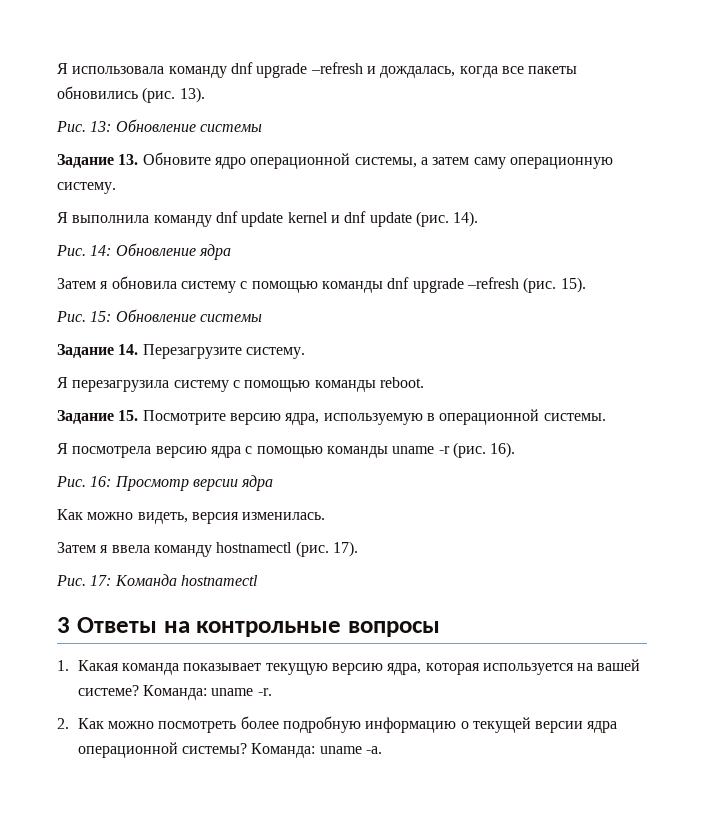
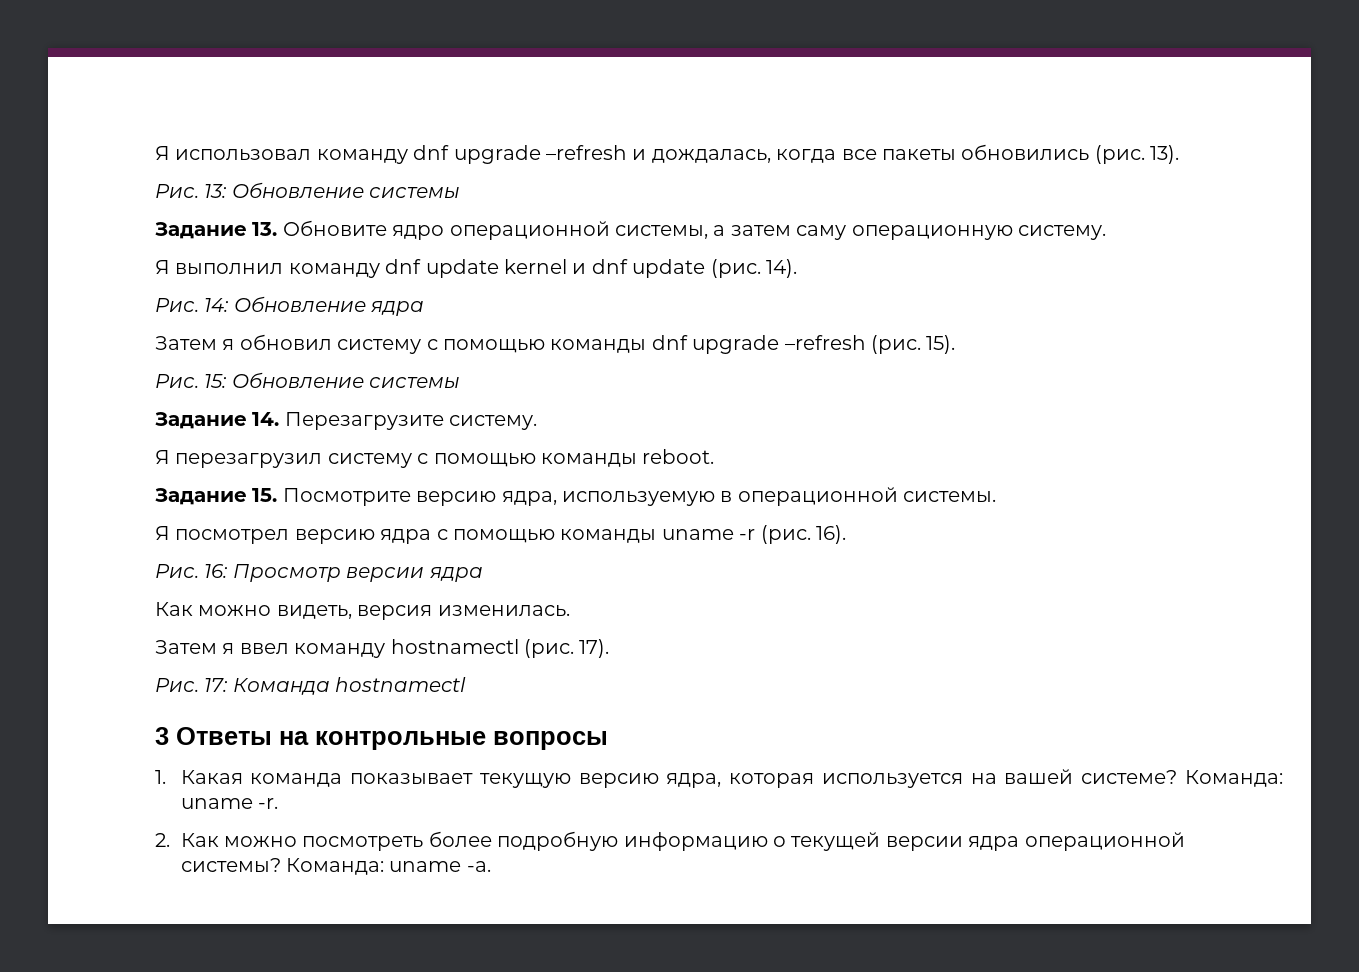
[57,63,165,74] Я использовала -> [155,146,312,161] Я использовал
[72,215,150,223] выполнила -> [175,263,284,275] выполнил
[111,276,177,289] обновила -> [239,334,332,350] обновил
[72,380,170,392] перезагрузила -> [175,453,323,468] перезагрузил
[72,446,152,458] посмотрела -> [175,529,290,544] посмотрел
[111,545,150,553] ввела -> [239,643,289,654] ввел

